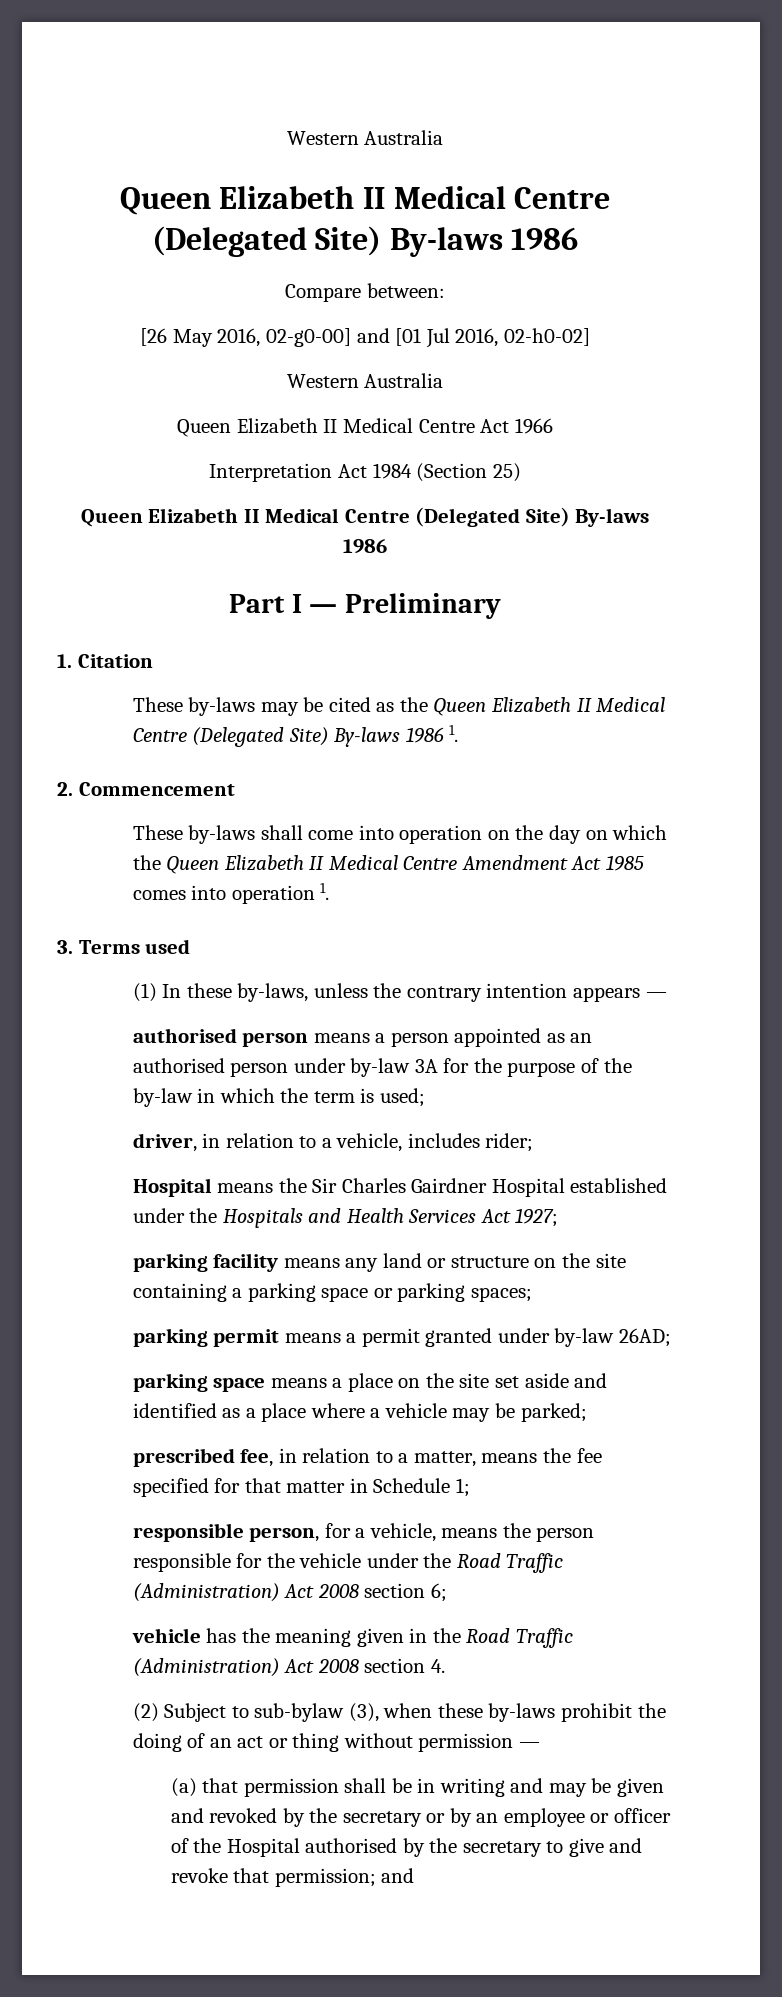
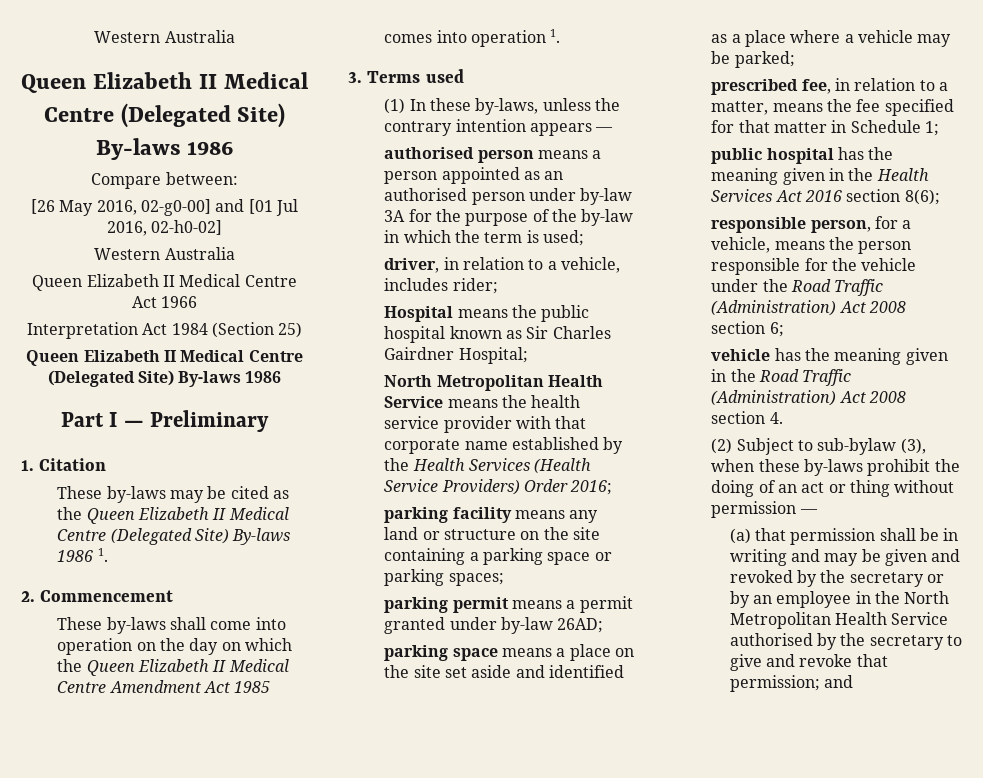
[312,1178,668,1197] [132,1208,559,1228] Sir Charles Gairdner Hospital established under the Hospitals and Health Services Act 1927; -> [541,305,590,322] [384,326,611,343] [384,347,528,364] [384,375,604,391] [384,395,581,408] [384,416,587,433] [384,437,624,454] [384,458,592,474] [384,479,613,495] public hospital known as Sir Charles Gairdner Hospital; // North Metropolitan Health Service means the health service provider with that corporate name established by the Health Services (Health Service Providers) Order 2016;
(470, 1487) none -> [711,147,894,164] [711,168,929,185] [711,189,940,205] // public hospital has the meaning given in the Health Services Act 2016 section 8(6);
[590,1808,671,1823] [170,1838,300,1857] or officer of the Hospital -> [855,591,950,604] [729,612,949,629] in the North Metropolitan Health Service

